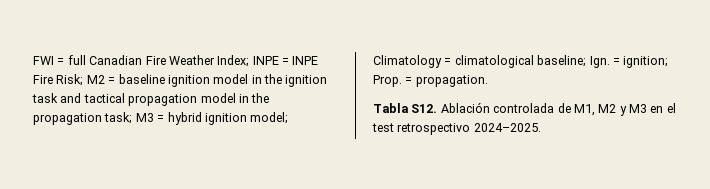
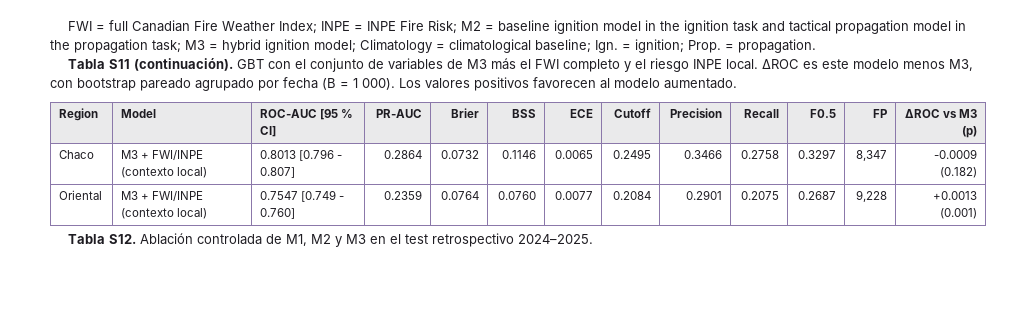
(488, 81) none -> [68,58,974,72] [50,77,737,91] [59,108,99,121] [121,109,157,118] [260,109,354,120] [260,126,277,137] [375,109,422,118] [450,108,479,118] [511,109,536,118] [569,109,593,118] [613,108,651,118] [669,108,722,118] [743,109,779,118] [809,109,836,118] [872,109,887,118] [904,109,977,118] [961,126,977,138] [59,150,95,159] [121,150,204,161] [121,167,208,178] [260,149,343,161] [260,167,296,178] [383,150,422,159] [440,150,479,159] [501,150,536,159] [554,150,593,159] [612,149,651,159] [683,150,722,159] [740,150,779,159] [797,149,836,159] [855,150,887,161] [933,149,977,159] [939,167,977,178] [59,190,103,200] [121,191,204,202] [121,208,208,219] [260,190,345,202] [260,208,296,219] [383,190,422,200] [440,191,479,200] [497,191,536,200] [554,191,593,200] [612,191,651,200] [685,190,722,200] [740,191,779,200] [797,191,836,200] [855,190,887,202] [932,191,977,200] [939,208,977,219] // Tabla S11 (continuación). GBT con el conjunto de variables de M3 más el FWI completo y el riesgo INPE local. ΔROC es este modelo menos M3, con bootstrap pareado agrupado por fecha (B = 1 000). Los valores positivos favorecen al modelo aumentado. // Region | Model | ROC-AUC [95 % CI] | PR-AUC | Brier | BSS | ECE | Cutoff | Precision | Recall | F0.5 | FP | ΔROC vs M3 (p) // Chaco | M3 + FWI/INPE (contexto local) | 0.8013 [0.796 - 0.807] | 0.2864 | 0.0732 | 0.1146 | 0.0065 | 0.2495 | 0.3466 | 0.2758 | 0.3297 | 8,347 | -0.0009 (0.182) // Oriental | M3 + FWI/INPE (contexto local) | 0.7547 [0.749 - 0.760] | 0.2359 | 0.0764 | 0.0760 | 0.0077 | 0.2084 | 0.2901 | 0.2075 | 0.2687 | 9,228 | +0.0013 (0.001)

